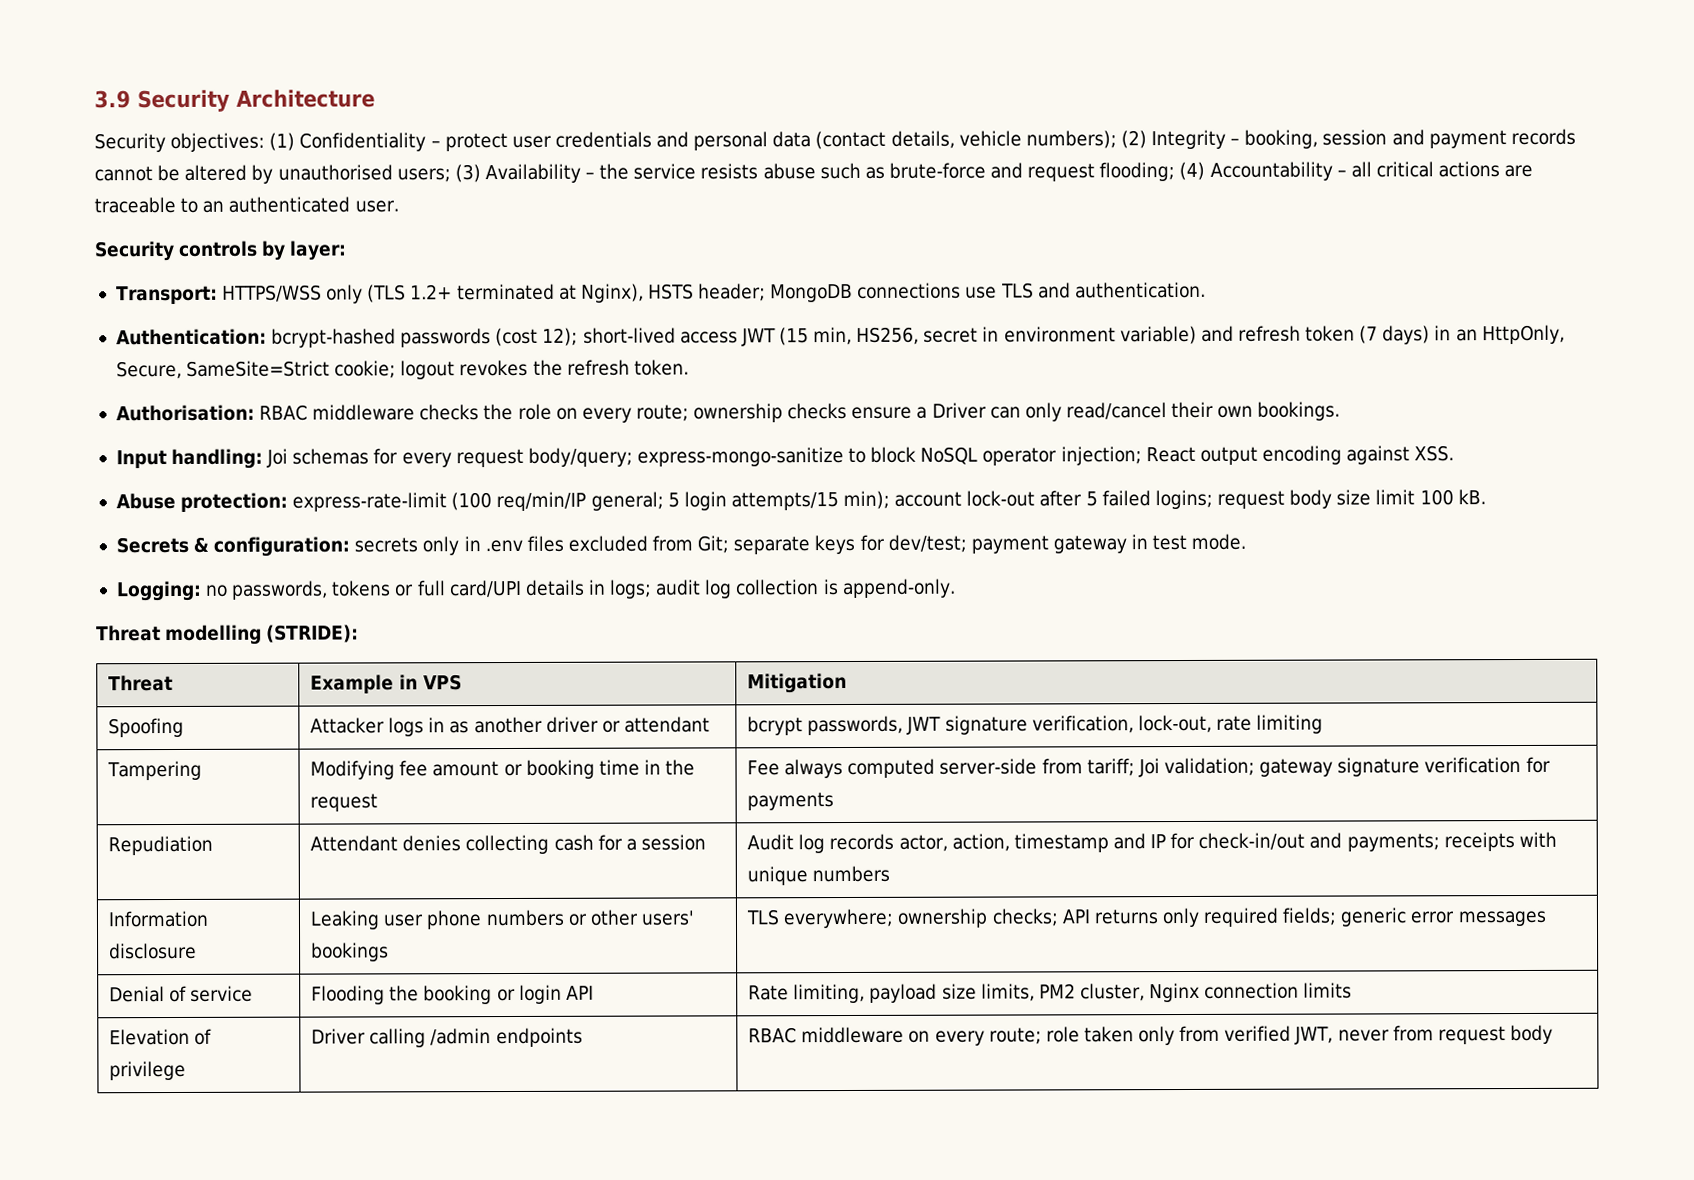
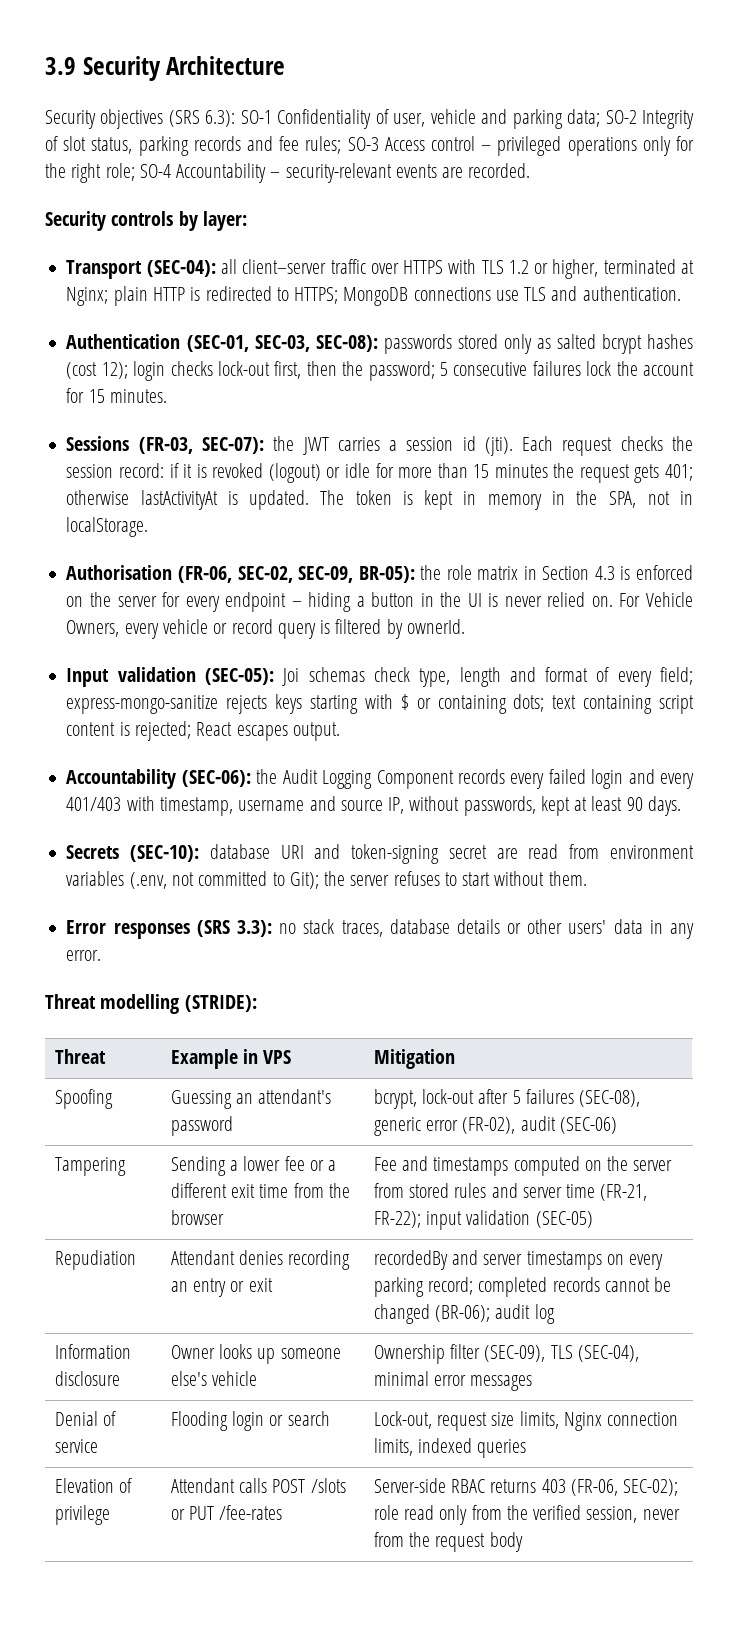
[170,128,1576,153] [94,161,1534,184] [94,196,399,214] [94,240,348,262] [115,283,767,305] objectives: (1) Confidentiality – protect user credentials and personal data (contact details, vehicle numbers); (2) Integrity – booking, session and payment records cannot be altered by unauthorised users; (3) Availability – the service resists abuse such as brute-force and request flooding; (4) Accountability – all critical actions are traceable to an authenticated user. // Security controls by layer: // Transport: HTTPS/WSS only (TLS 1.2+ terminated at Nginx), HSTS header; -> [100,109,694,129] [45,136,694,156] [45,163,531,183] [45,211,247,231] [66,259,694,279] [66,286,339,306] objectives (SRS 6.3): SO-1 Confidentiality of user, vehicle and parking data; SO-2 Integrity of slot status, parking records and fee rules; SO-3 Access control – privileged operations only for the right role; SO-4 Accountability – security-relevant events are recorded. // Security controls by layer: // Transport (SEC-04): all client–server traffic over HTTPS with TLS 1.2 or higher, terminated at Nginx; plain HTTP is redirected to HTTPS;
[115,324,1565,348] [115,359,689,380] [115,401,1341,423] [115,445,1455,470] [115,489,1486,512] [115,533,1247,557] [115,578,956,602] Authentication: bcrypt-hashed passwords (cost 12); short-lived access JWT (15 min, HS256, secret in environment variable) and refresh token (7 days) in an HttpOnly, Secure, SameSite=Strict cookie; logout revokes the refresh token. // Authorisation: RBAC middleware checks the role on every route; ownership checks ensure a Driver can only read/cancel their own bookings. // Input handling: Joi schemas for every request body/query; express-mongo-sanitize to block NoSQL operator injection; React output encoding against XSS. // Abuse protection: express-rate-limit (100 req/min/IP general; 5 login attempts/15 min); account lock-out after 5 failed logins; request body size limit 100 kB. // Secrets & configuration: secrets only in .env files excluded from Git; separate keys for dev/test; payment gateway in test mode. // Logging: no passwords, tokens or full card/UPI details in logs; audit log collection is append-only. -> [66,334,693,354] [66,361,694,381] [66,388,167,403] [66,436,693,456] [66,463,693,483] [66,490,693,510] [66,517,149,537] [66,565,694,583] [66,592,694,612] [66,619,465,639] [66,667,694,687] [66,694,694,714] [66,721,340,741] [66,769,694,789] [66,796,681,816] [66,844,694,864] [66,871,587,889] [66,919,694,939] [66,950,102,961] Authentication (SEC-01, SEC-03, SEC-08): passwords stored only as salted bcrypt hashes (cost 12); login checks lock-out first, then the password; 5 consecutive failures lock the account for 15 minutes. // Sessions (FR-03, SEC-07): the JWT carries a session id (jti). Each request checks the session record: if it is revoked (logout) or idle for more than 15 minutes the request gets 401; otherwise lastActivityAt is updated. The token is kept in memory in the SPA, not in localStorage. // Authorisation (FR-06, SEC-02, SEC-09, BR-05): the role matrix in Section 4.3 is enforced on the server for every endpoint – hiding a button in the UI is never relied on. For Vehicle Owners, every vehicle or record query is filtered by ownerId. // Input validation (SEC-05): Joi schemas check type, length and format of every field; express-mongo-sanitize rejects keys starting with $ or containing dots; text containing script content is rejected; React escapes output. // Accountability (SEC-06): the Audit Logging Component records every failed login and every 401/403 with timestamp, username and source IP, without passwords, kept at least 90 days. // Secrets (SEC-10): database URI and token-signing secret are read from environment variables (.env, not committed to Git); the server refuses to start without them. // Error responses (SRS 3.3): no stack traces, database details or other users' data in any error.
[310,716,711,737] [747,714,1324,736] [107,760,203,781] [310,759,696,780] [310,793,379,812] [747,756,1551,779] [747,792,835,811] [108,835,214,856] [310,834,706,855] [747,831,1557,854] [747,865,891,886] [108,910,209,928] [109,942,198,960] [310,909,694,930] [311,942,390,962] [746,907,1408,929] Attacker logs in as another driver or attendant | bcrypt passwords, JWT signature verification, lock-out, rate limiting // Tampering | Modifying fee amount or booking time in the request | Fee always computed server-side from tariff; Joi validation; gateway signature verification for payments // Repudiation | Attendant denies collecting cash for a session | Audit log records actor, action, timestamp and IP for check-in/out and payments; receipts with unique numbers // Information disclosure | Leaking user phone numbers or other users' bookings | TLS everywhere; ownership checks; API returns only required fields; generic -> [170,1089,332,1109] [170,1116,233,1136] [373,1089,641,1109] [373,1116,617,1136] [54,1157,126,1176] [170,1156,337,1176] [170,1183,350,1198] [170,1210,224,1225] [373,1156,673,1176] [373,1183,648,1201] [373,1210,593,1230] [54,1250,136,1270] [170,1250,351,1270] [170,1278,273,1297] [373,1250,664,1270] [373,1277,672,1297] [373,1304,555,1324] [54,1344,131,1359] [54,1371,120,1386] [170,1344,341,1364] [170,1371,258,1386] [373,1344,639,1364] [373,1371,429,1386] Guessing an attendant's password | bcrypt, lock-out after 5 failures (SEC-08), generic error (FR-02), audit (SEC-06) // Tampering | Sending a lower fee or a different exit time from the browser | Fee and timestamps computed on the server from stored rules and server time (FR-21, FR-22); input validation (SEC-05) // Repudiation | Attendant denies recording an entry or exit | recordedBy and server timestamps on every parking record; completed records cannot be changed (BR-06); audit log // Information disclosure | Owner looks up someone else's vehicle | Ownership filter (SEC-09), TLS (SEC-04), minimal
[389,984,594,1005] [748,982,1353,1004] [109,1028,213,1046] [109,1060,187,1081] [311,1027,583,1048] [748,1025,1334,1046] the booking or login API | Rate limiting, payload size limits, PM2 cluster, Nginx connection limits // Elevation of privilege | Driver calling /admin endpoints | RBAC middleware on every route; role taken only from verified JWT, -> [232,1411,330,1431] [373,1411,679,1431] [373,1438,527,1458] [54,1478,133,1493] [54,1505,110,1525] [170,1478,346,1493] [170,1505,283,1520] [373,1478,679,1496] [373,1505,638,1525] login or search | Lock-out, request size limits, Nginx connection limits, indexed queries // Elevation of privilege | Attendant calls POST /slots or PUT /fee-rates | Server-side RBAC returns 403 (FR-06, SEC-02); role read only from the verified session,
(1434, 1033) none -> [409,1532,431,1547] the

